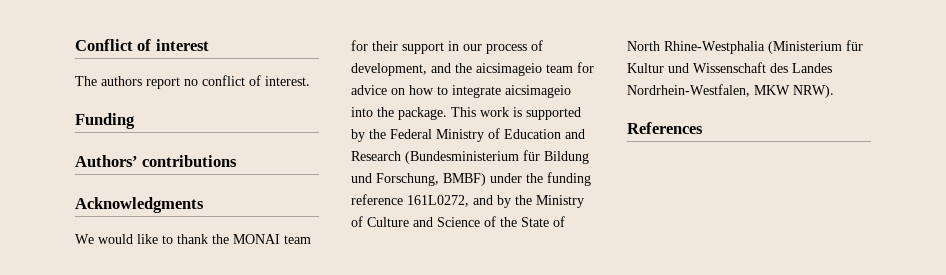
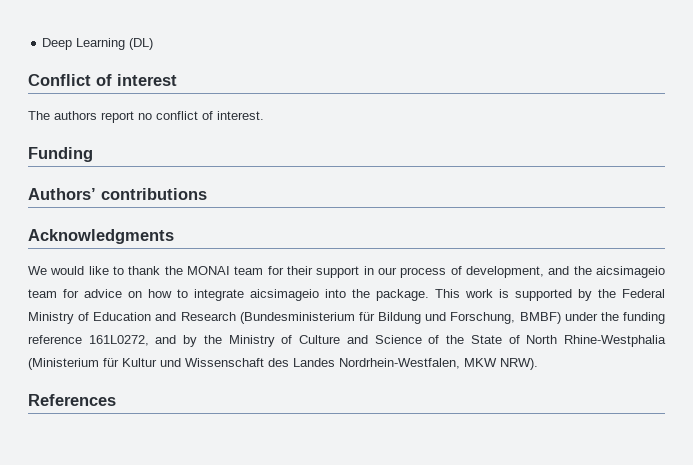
(75, 45) none -> [42,38,154,50] Deep Learning (DL) //

